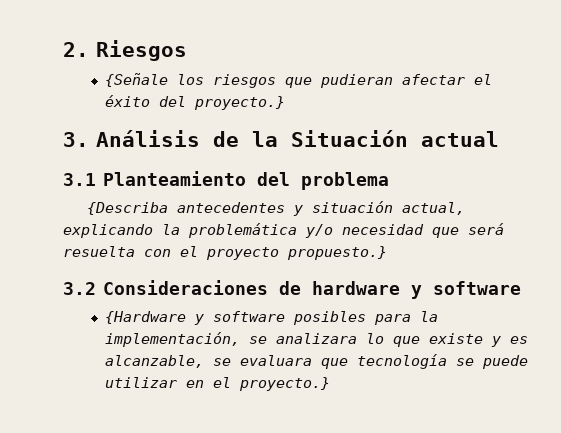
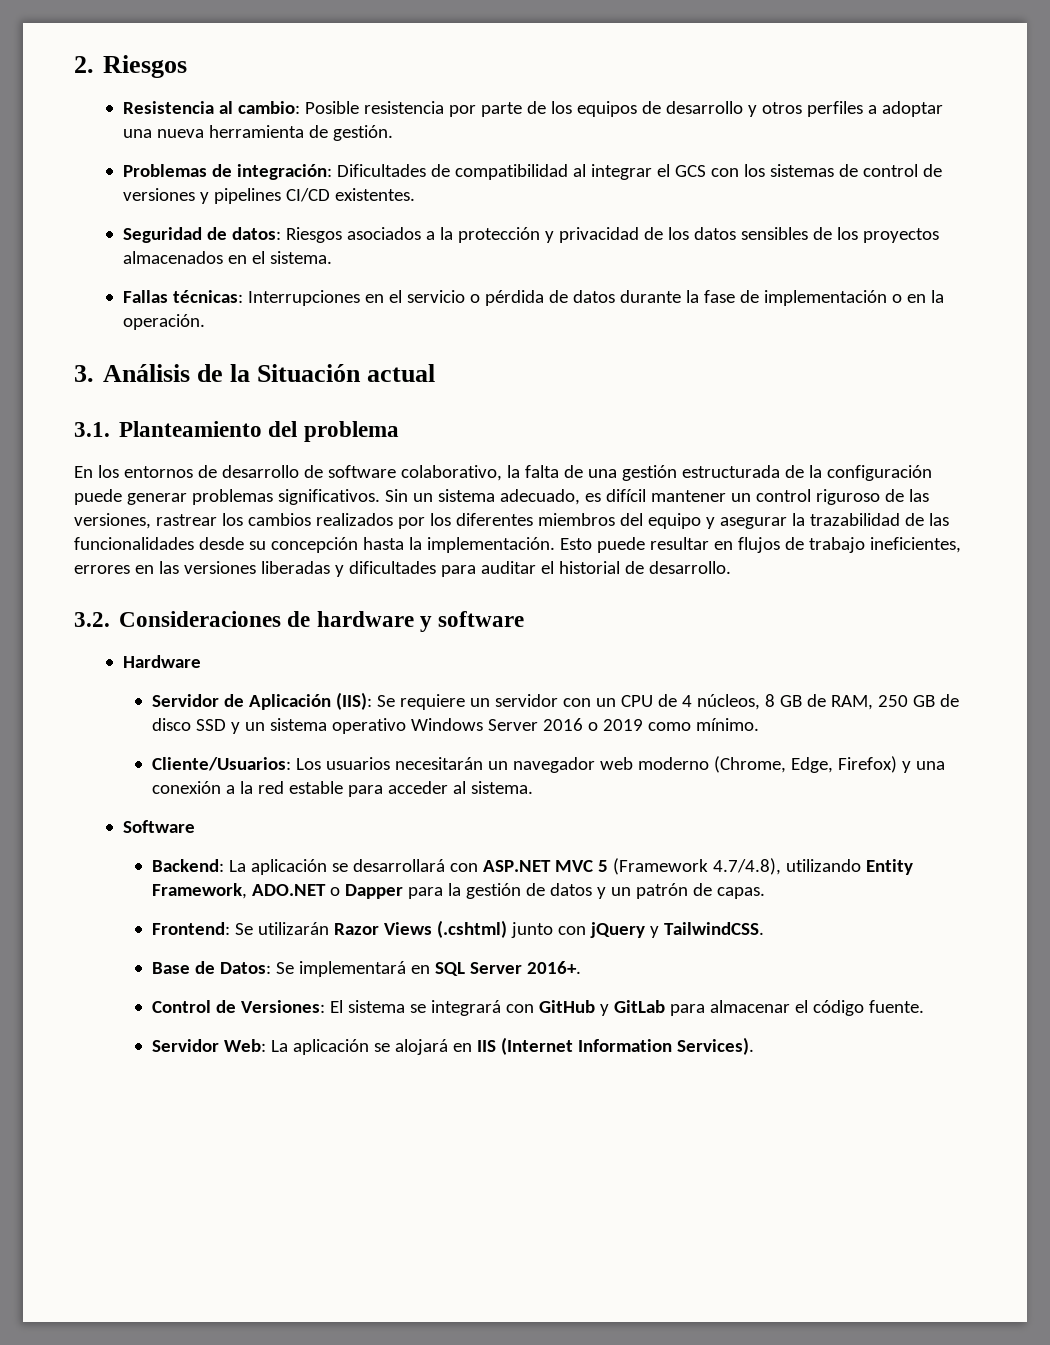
[105,73,493,88] [105,95,286,110] {Señale los riesgos que pudieran afectar el éxito del proyecto.} -> [122,101,943,117] [122,125,393,141] [122,164,942,180] [122,188,415,204] [122,227,939,243] [122,251,332,264] [122,290,944,306] [122,314,205,330] Resistencia al cambio: Posible resistencia por parte de los equipos de desarrollo y otros perfiles a adoptar una nueva herramienta de gestión. // Problemas de integración: Dificultades de compatibilidad al integrar el GCS con los sistemas de control de versiones y pipelines CI/CD existentes. // Seguridad de datos: Riesgos asociados a la protección y privacidad de los datos sensibles de los proyectos almacenados en el sistema. // Fallas técnicas: Interrupciones en el servicio o pérdida de datos durante la fase de implementación o en la operación.
[63,173,96,186] 3.1 -> [74,422,110,437] 3.1.
[86,201,465,216] [63,223,504,238] [63,246,387,260] [63,282,96,295] {Describa antecedentes y situación actual, explicando la problemática y/o necesidad que será resuelta con el proyecto propuesto.} // 3.2 -> [74,465,932,481] [74,489,929,505] [74,513,949,529] [74,537,961,553] [74,561,731,577] [74,612,110,627] En los entornos de desarrollo de software colaborativo, la falta de una gestión estructurada de la configuración puede generar problemas significativos. Sin un sistema adecuado, es difícil mantener un control riguroso de las versiones, rastrear los cambios realizados por los diferentes miembros del equipo y asegurar la trazabilidad de las funcionalidades desde su concepción hasta la implementación. Esto puede resultar en flujos de trabajo ineficientes, errores en las versiones liberadas y dificultades para auditar el historial de desarrollo. // 3.2.
[105,311,439,325] [105,332,529,347] [105,354,529,369] [105,377,331,391] {Hardware y software posibles para la implementación, se analizara lo que existe y es alcanzable, se evaluara que tecnología se puede utilizar en el proyecto.} -> [122,655,201,668] [151,692,959,710] [151,718,759,734] [151,756,945,773] [151,781,533,797] [122,820,195,833] [151,858,913,875] [151,883,765,899] [151,920,764,938] [151,961,581,977] [151,1000,924,1016] [151,1037,754,1055] Hardware // Servidor de Aplicación (IIS): Se requiere un servidor con un CPU de 4 núcleos, 8 GB de RAM, 250 GB de disco SSD y un sistema operativo Windows Server 2016 o 2019 como mínimo. // Cliente/Usuarios: Los usuarios necesitarán un navegador web moderno (Chrome, Edge, Firefox) y una conexión a la red estable para acceder al sistema. // Software // Backend: La aplicación se desarrollará con ASP.NET MVC 5 (Framework 4.7/4.8), utilizando Entity Framework, ADO.NET o Dapper para la gestión de datos y un patrón de capas. // Frontend: Se utilizarán Razor Views (.cshtml) junto con jQuery y TailwindCSS. // Base de Datos: Se implementará en SQL Server 2016+. // Control de Versiones: El sistema se integrará con GitHub y GitLab para almacenar el código fuente. // Servidor Web: La aplicación se alojará en IIS (Internet Information Services).

